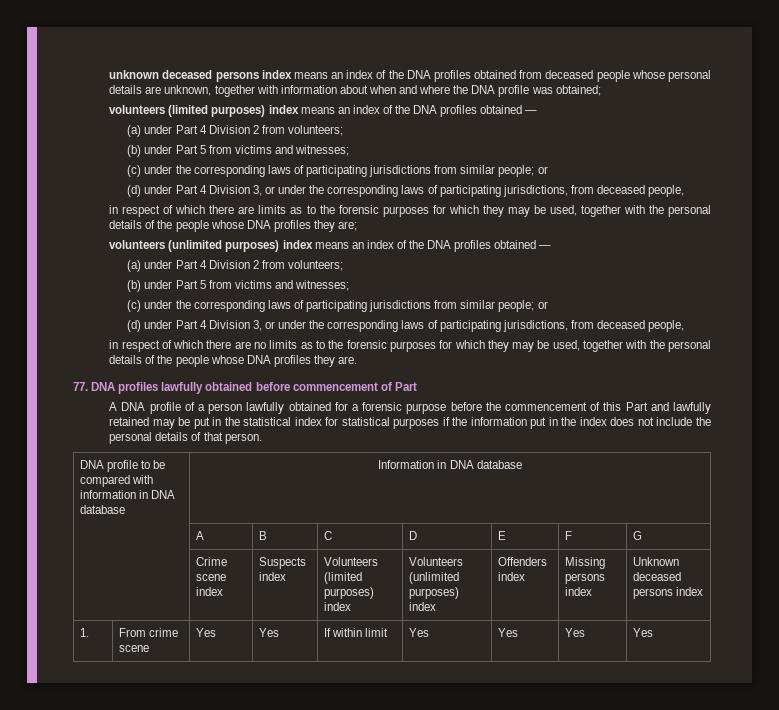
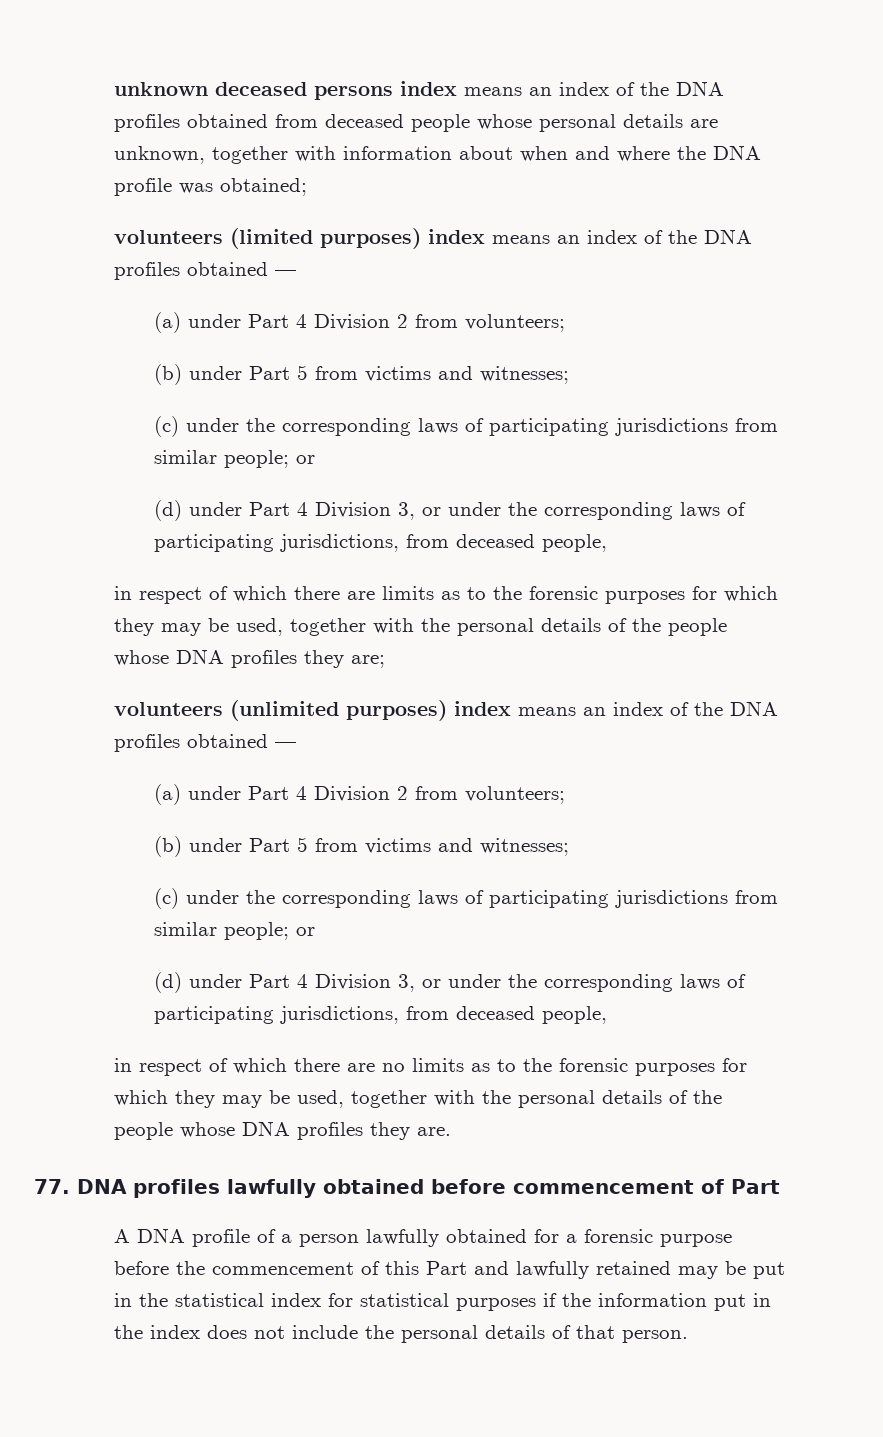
[79,460,166,472] [79,475,154,487] [79,490,176,499] [79,505,125,514] [378,460,522,469] [195,531,204,540] [258,531,267,540] [323,531,332,540] [408,531,417,540] [497,531,506,540] [564,531,572,540] [632,531,642,540] [195,557,227,566] [195,574,226,581] [195,587,223,596] [258,557,306,569] [258,572,286,581] [323,557,378,566] [323,572,362,584] [323,587,374,599] [323,602,351,611] [408,557,463,566] [408,572,459,584] [408,587,459,599] [408,602,436,611] [497,557,547,566] [497,572,525,581] [564,557,605,569] [564,573,605,584] [564,587,592,596] [632,557,679,566] [632,572,681,581] [632,587,704,599] [79,628,89,637] [118,628,179,637] [118,645,149,652] [195,628,216,637] [258,628,279,637] [323,628,389,637] [408,628,429,637] [497,628,518,637] [564,628,585,637] [632,628,653,637] // DNA profile to be compared with information in DNA database | Information in DNA database // | A | B | C | D | E | F | G // | Crime scene index | Suspects index | Volunteers (limited purposes) index | Volunteers (unlimited purposes) index | Offenders index | Missing persons index | Unknown deceased persons index // 1. | From crime scene | Yes | Yes | If within limit | Yes | Yes | Yes | Yes -> (688, 1336) none

